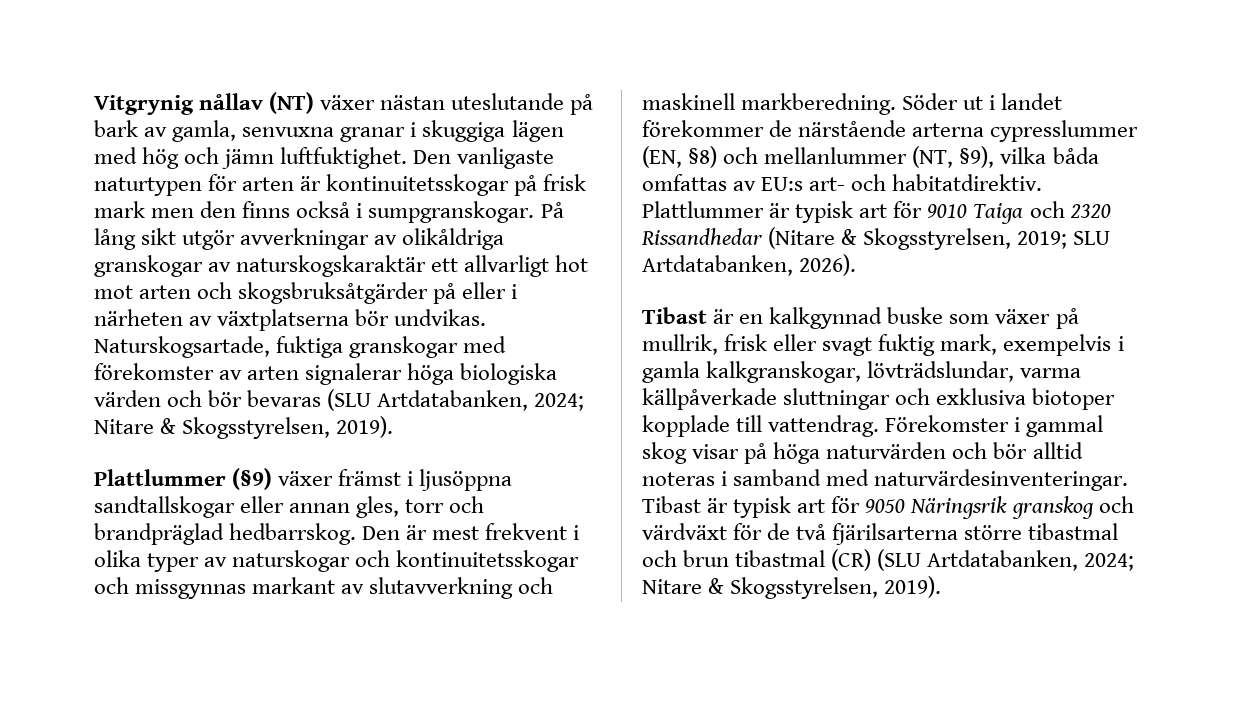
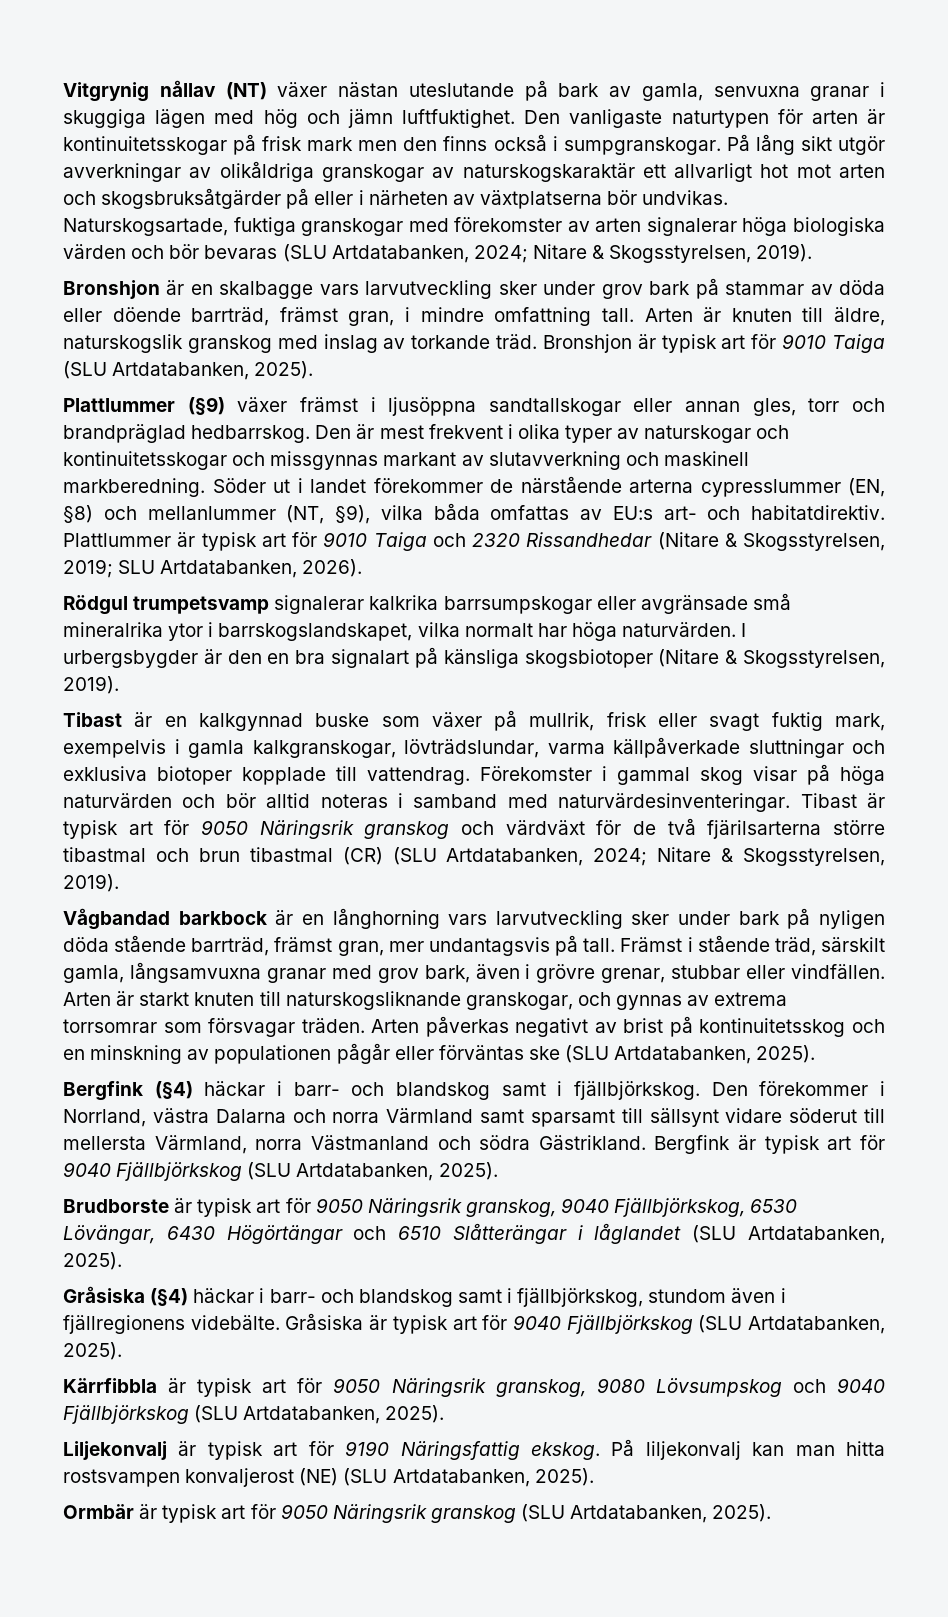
(394, 427) none -> [63,278,885,299] [63,307,886,326] [63,334,885,353] [63,361,314,380] // Bronshjon är en skalbagge vars larvutveckling sker under grov bark på stammar av döda eller döende barrträd, främst gran, i mindre omfattning tall. Arten är knuten till äldre, naturskogslik granskog med inslag av torkande träd. Bronshjon är typisk art för 9010 Taiga (SLU Artdatabanken, 2025).
(857, 265) none -> [63,593,791,615] [63,622,747,641] [63,647,886,668] [63,676,119,694] // Rödgul trumpetsvamp signalerar kalkrika barrsumpskogar eller avgränsade små mineralrika ytor i barrskogslandskapet, vilka normalt har höga naturvärden. I urbergsbygder är den en bra signalart på känsliga skogsbiotoper (Nitare & Skogsstyrelsen, 2019).
(942, 587) none -> [63,908,885,930] [63,935,886,956] [63,962,885,983] [63,991,788,1010] [63,1016,885,1037] [63,1043,816,1064] [63,1081,886,1101] [63,1108,886,1127] [63,1135,885,1154] [63,1162,498,1181] [63,1198,798,1217] [63,1223,886,1244] [63,1252,122,1270] [63,1286,786,1307] [63,1313,885,1334] [63,1342,122,1360] [63,1378,885,1397] [63,1405,445,1424] [63,1439,885,1460] [63,1468,594,1487] [63,1504,772,1523] // Vågbandad barkbock är en långhorning vars larvutveckling sker under bark på nyligen döda stående barrträd, främst gran, mer undantagsvis på tall. Främst i stående träd, särskilt gamla, långsamvuxna granar med grov bark, även i grövre grenar, stubbar eller vindfällen. Arten är starkt knuten till naturskogsliknande granskogar, och gynnas av extrema torrsomrar som försvagar träden. Arten påverkas negativt av brist på kontinuitetsskog och en minskning av populationen pågår eller förväntas ske (SLU Artdatabanken, 2025). // Bergfink (§4) häckar i barr- och blandskog samt i fjällbjörkskog. Den förekommer i Norrland, västra Dalarna och norra Värmland samt sparsamt till sällsynt vidare söderut till mellersta Värmland, norra Västmanland och södra Gästrikland. Bergfink är typisk art för 9040 Fjällbjörkskog (SLU Artdatabanken, 2025). // Brudborste är typisk art för 9050 Näringsrik granskog, 9040 Fjällbjörkskog, 6530 Lövängar, 6430 Högörtängar och 6510 Slåtterängar i låglandet (SLU Artdatabanken, 2025). // Gråsiska (§4) häckar i barr- och blandskog samt i fjällbjörkskog, stundom även i fjällregionens videbälte. Gråsiska är typisk art för 9040 Fjällbjörkskog (SLU Artdatabanken, 2025). // Kärrfibbla är typisk art för 9050 Näringsrik granskog, 9080 Lövsumpskog och 9040 Fjällbjörkskog (SLU Artdatabanken, 2025). // Liljekonvalj är typisk art för 9190 Näringsfattig ekskog. På liljekonvalj kan man hitta rostsvampen konvaljerost (NE) (SLU Artdatabanken, 2025). // Ormbär är typisk art för 9050 Näringsrik granskog (SLU Artdatabanken, 2025).

